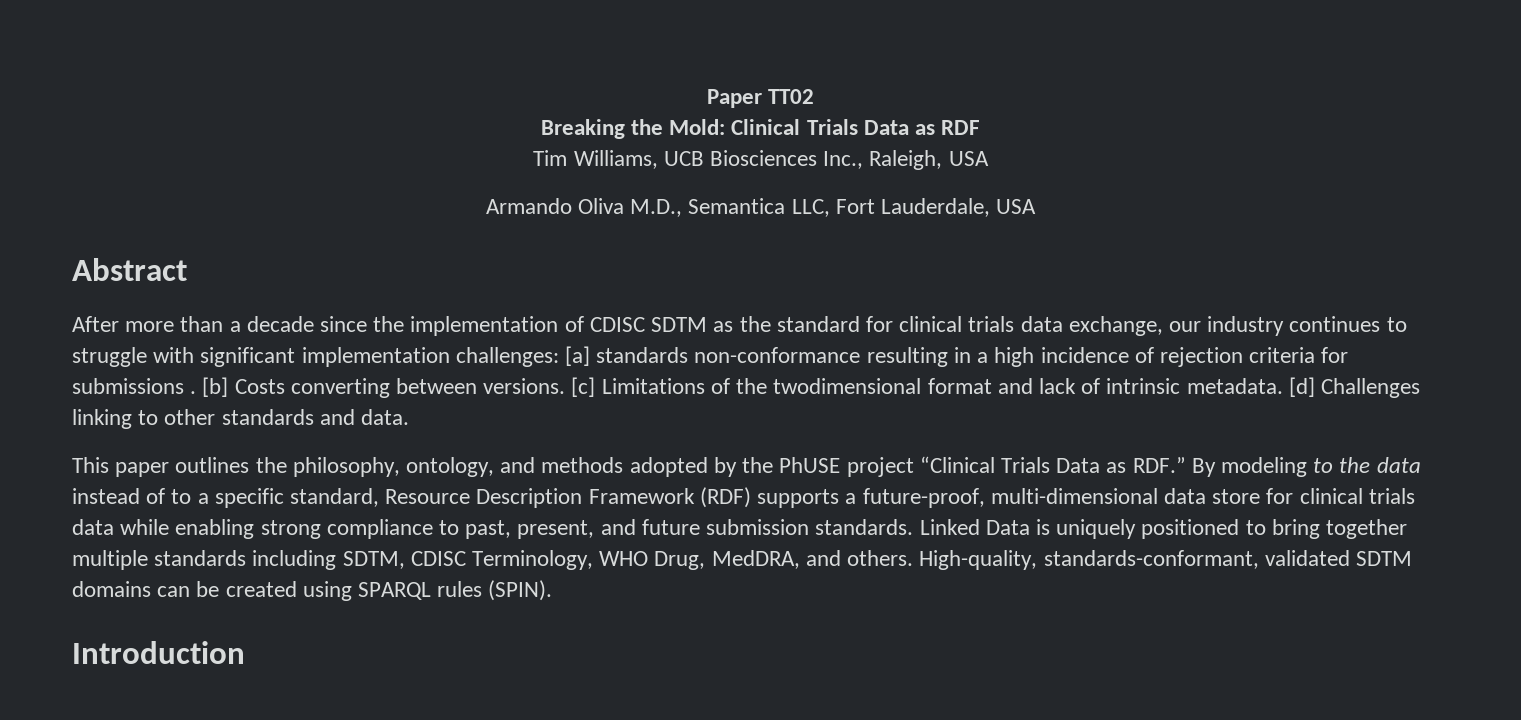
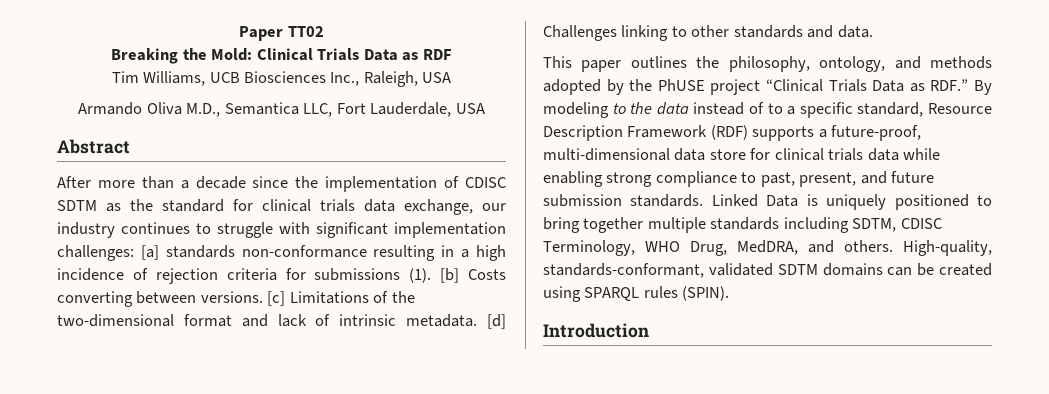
[190,391,197,394] . -> [409,268,432,283] (1).
[773,378,922,394] twodimensional -> [57,314,174,327] two-dimensional

